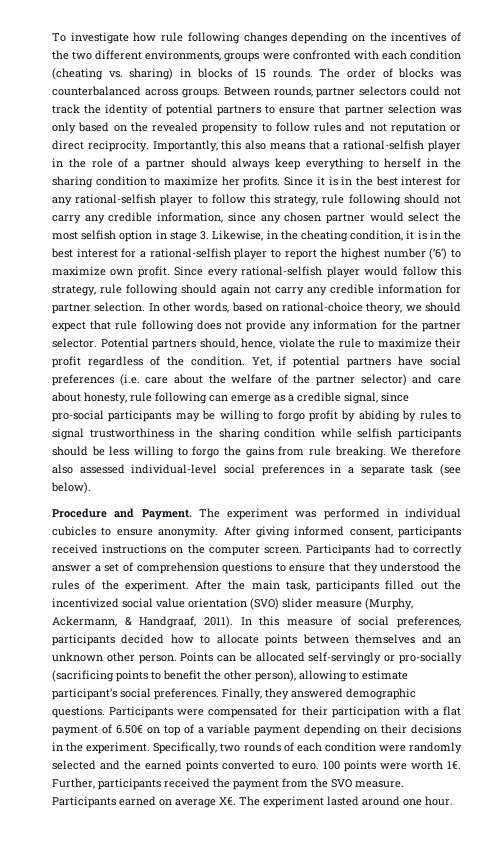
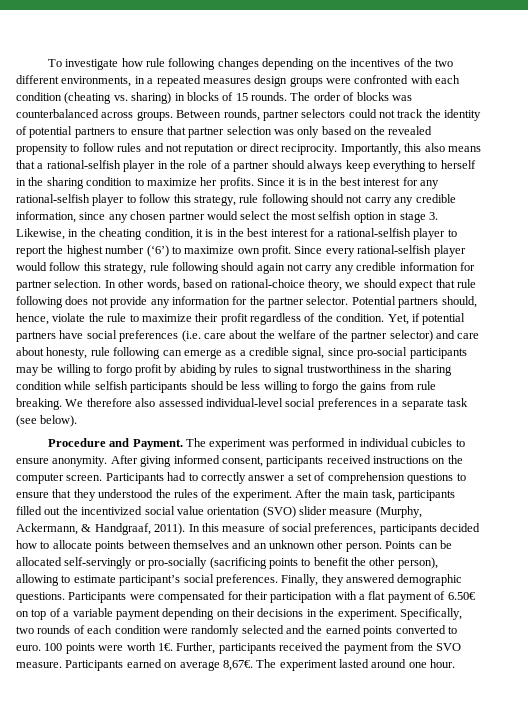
(222, 55) none -> [134,75,288,87] in a repeated measures design
[219,797,236,806] X€. -> [222,660,253,671] 8,67€.

